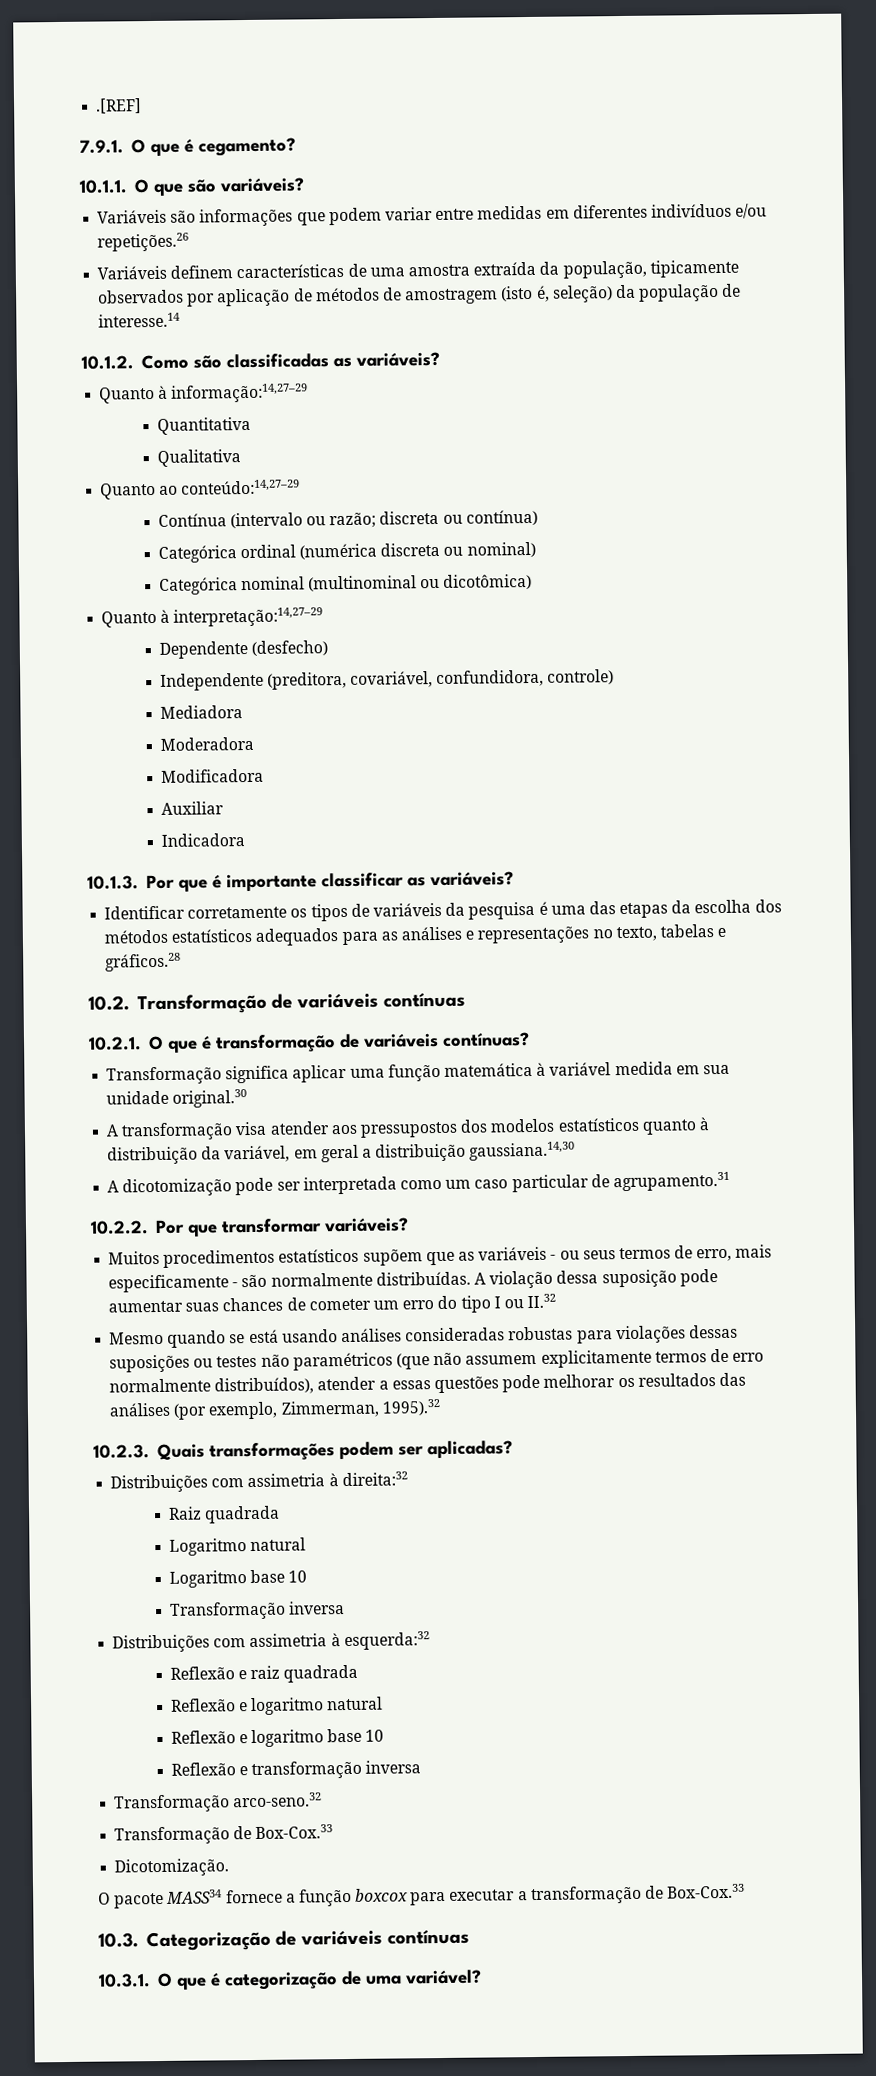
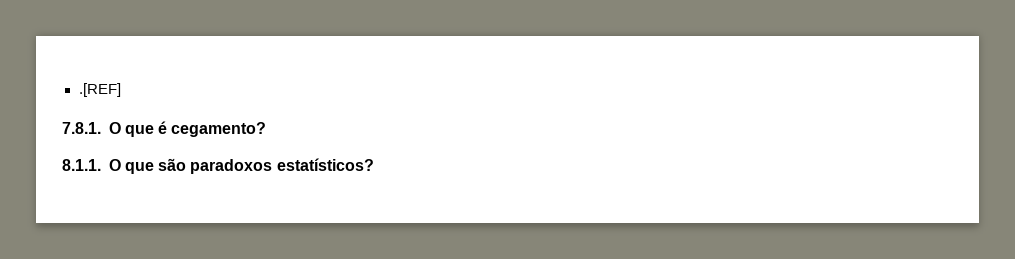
[79,139,124,154] 7.9.1. -> [62,122,101,134] 7.8.1.
[79,179,127,194] 10.1.1. -> [62,159,101,171] 8.1.1.
[219,177,304,193] [97,203,768,227] [97,232,190,252] [97,259,739,280] [98,283,742,307] [98,312,181,328] [81,351,440,370] [99,383,309,404] [156,416,251,435] [156,449,241,467] [100,479,301,500] [157,509,538,529] [157,541,536,563] [158,573,533,595] [101,607,324,628] [158,640,328,659] [159,669,615,691] [159,705,243,719] [159,736,254,751] [160,768,264,783] [160,801,224,815] [160,833,245,847] [87,871,514,892] [104,899,782,922] [104,924,727,946] [105,952,182,972] [88,991,465,1015] [88,1032,530,1054] [106,1061,730,1085] [106,1089,248,1108] [106,1117,709,1141] [107,1141,576,1165] [107,1171,730,1197] [90,1217,409,1237] [108,1244,773,1268] [108,1269,718,1293] [108,1293,557,1313] [109,1324,738,1348] [109,1348,765,1373] [109,1372,746,1395] [109,1399,441,1420] [93,1440,513,1462] [110,1471,408,1493] [167,1505,280,1524] [168,1537,306,1556] [168,1569,308,1588] [168,1601,345,1620] [112,1631,430,1653] [169,1664,359,1683] [170,1696,384,1716] [170,1728,385,1748] [170,1760,422,1780] [114,1792,323,1813] [114,1824,334,1845] [114,1858,230,1877] [98,1883,746,1909] [98,1928,469,1952] [98,1969,482,1991] variáveis? // Variáveis são informações que podem variar entre medidas em diferentes indivíduos e/ou repetições.26 // Variáveis definem características de uma amostra extraída da população, tipicamente observados por aplicação de métodos de amostragem (isto é, seleção) da população de interesse.14 // 10.1.2. Como são classificadas as variáveis? // Quanto à informação:14,27–29 // Quantitativa // Qualitativa // Quanto ao conteúdo:14,27–29 // Contínua (intervalo ou razão; discreta ou contínua) // Categórica ordinal (numérica discreta ou nominal) // Categórica nominal (multinominal ou dicotômica) // Quanto à interpretação:14,27–29 // Dependente (desfecho) // Independente (preditora, covariável, confundidora, controle) // Mediadora // Moderadora // Modificadora // Auxiliar // Indicadora // 10.1.3. Por que é importante classificar as variáveis? // Identificar corretamente os tipos de variáveis da pesquisa é uma das etapas da escolha dos métodos estatísticos adequados para as análises e representações no texto, tabelas e gráficos.28 // 10.2. Transformação de variáveis contínuas // 10.2.1. O que é transformação de variáveis contínuas? // Transformação significa aplicar uma função matemática à variável medida em sua unidade original.30 // A transformação visa atender aos pressupostos dos modelos estatísticos quanto à distribuição da variável, em geral a distribuição gaussiana.14,30 // A dicotomização pode ser interpretada como um caso particular de agrupamento.31 // 10.2.2. Por que transformar variáveis? // Muitos procedimentos estatísticos supõem que as variáveis - ou seus termos de erro, mais especificamente - são normalmente distribuídas. A violação dessa suposição pode aumentar suas chances de cometer um erro do tipo I ou II.32 // Mesmo quando se está usando análises consideradas robustas para violações dessas suposições ou testes não paramétricos (que não assumem explicitamente termos de erro normalmente distribuídos), atender a essas questões pode melhorar os resultados das análises (por exemplo, Zimmerman, 1995).32 // 10.2.3. Quais transformações podem ser aplicadas? // Distribuições com assimetria à direita:32 // Raiz quadrada // Logaritmo natural // Logaritmo base 10 // Transformação inversa // Distribuições com assimetria à esquerda:32 // Reflexão e raiz quadrada // Reflexão e logaritmo natural // Reflexão e logaritmo base 10 // Reflexão e transformação inversa // Transformação arco-seno.32 // Transformação de Box-Cox.33 // Dicotomização. // O pacote MASS34 fornece a função boxcox para executar a transformação de Box-Cox.33 // 10.3. Categorização de variáveis contínuas // 10.3.1. O que é categorização de uma variável? -> [190,158,374,174] paradoxos estatísticos?

